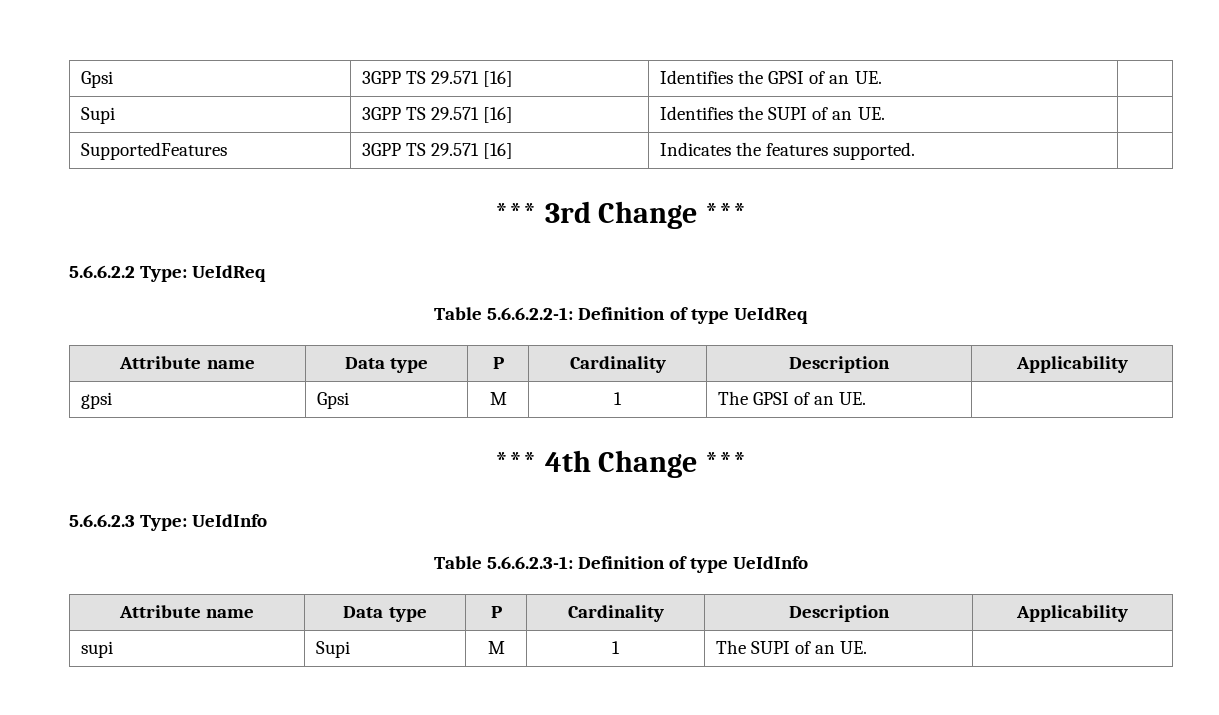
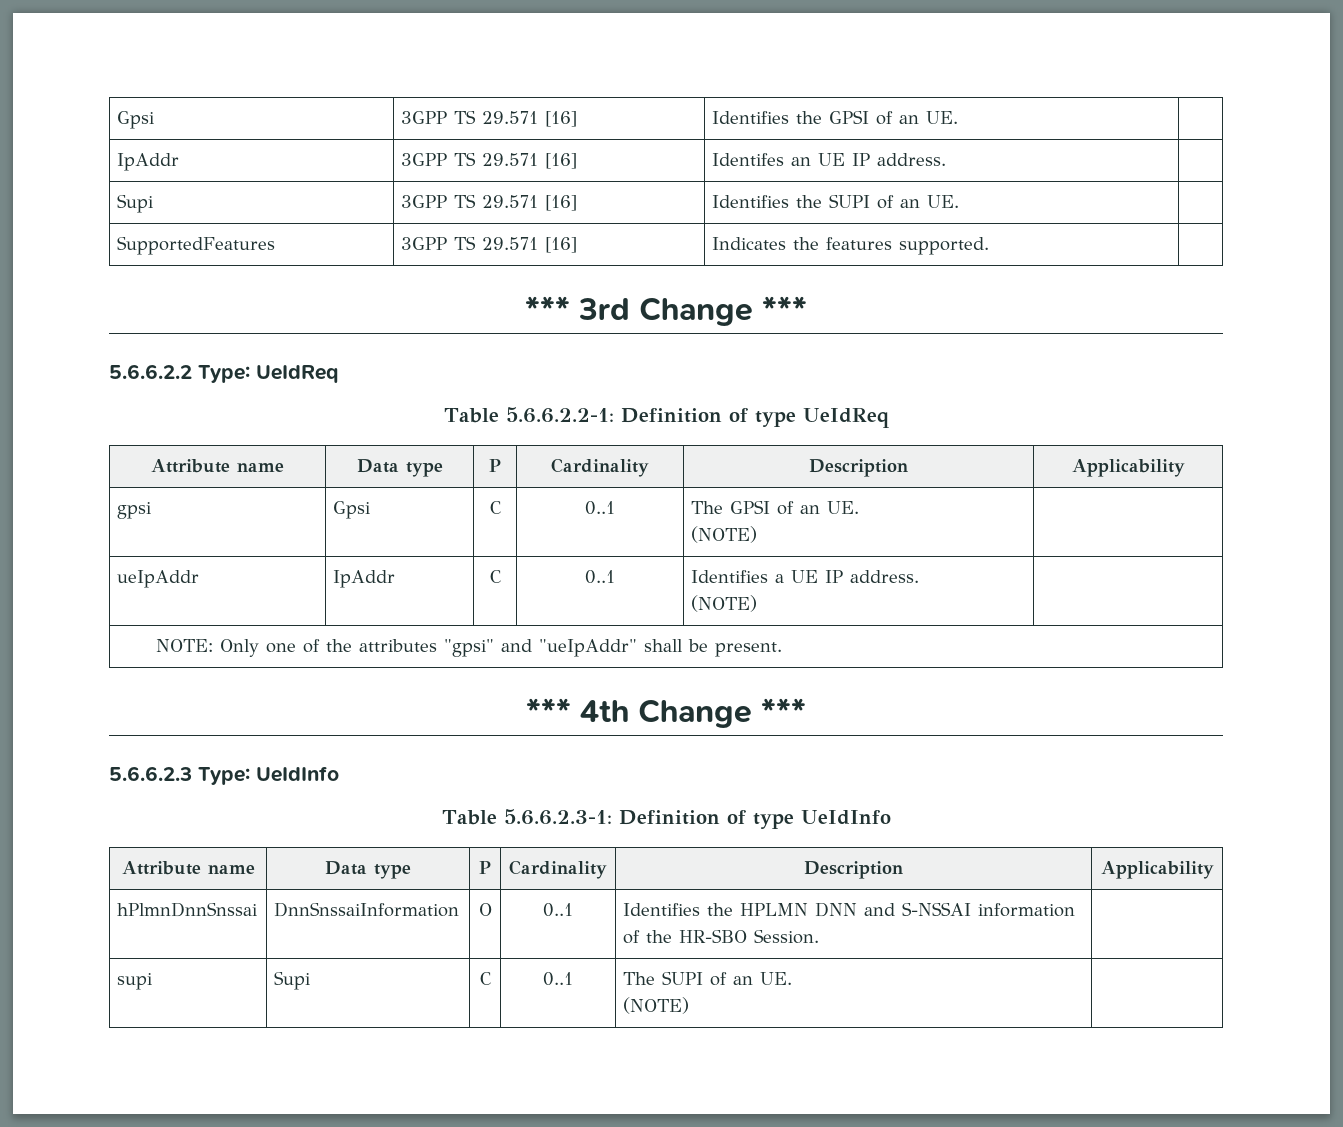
(882, 77) none -> [117,153,180,171] [401,152,578,169] [712,153,947,166] // IpAddr | 3GPP TS 29.571 [16] | Identifes an UE IP address. |
[489,392,507,405] [614,392,622,405] M | 1 -> [489,501,502,514] [585,501,615,515] C | 0..1
(867, 398) | -> [691,526,758,543] [117,570,200,588] [333,570,396,588] [489,570,502,583] [585,570,615,584] [691,570,920,583] [691,595,758,612] [156,639,783,657] // (NOTE) | // ueIpAddr | IpAddr | C | 0..1 | Identifies a UE IP address. // (NOTE) | // NOTE: Only one of the attributes "gpsi" and "ueIpAddr" shall be present.
(1128, 613) none -> [117,902,258,917] [274,902,460,917] [478,903,492,916] [543,903,573,917] [623,902,1076,917] [623,929,820,944] // hPlmnDnnSnssai | DnnSnssaiInformation | O | 0..1 | Identifies the HPLMN DNN and S-NSSAI information of the HR-SBO Session. |
[487,641,505,654] [612,641,620,654] M | 1 -> [479,972,492,985] [543,972,573,986] C | 0..1
(868, 647) none -> [623,997,690,1014] // (NOTE)

